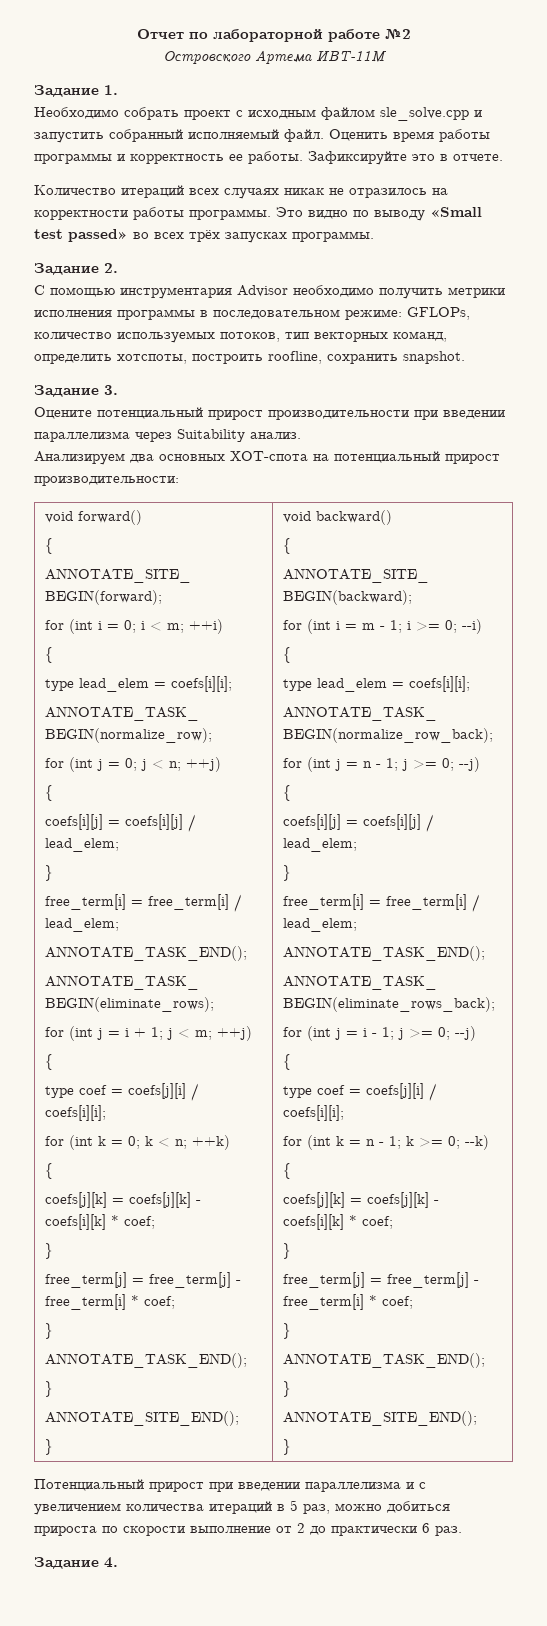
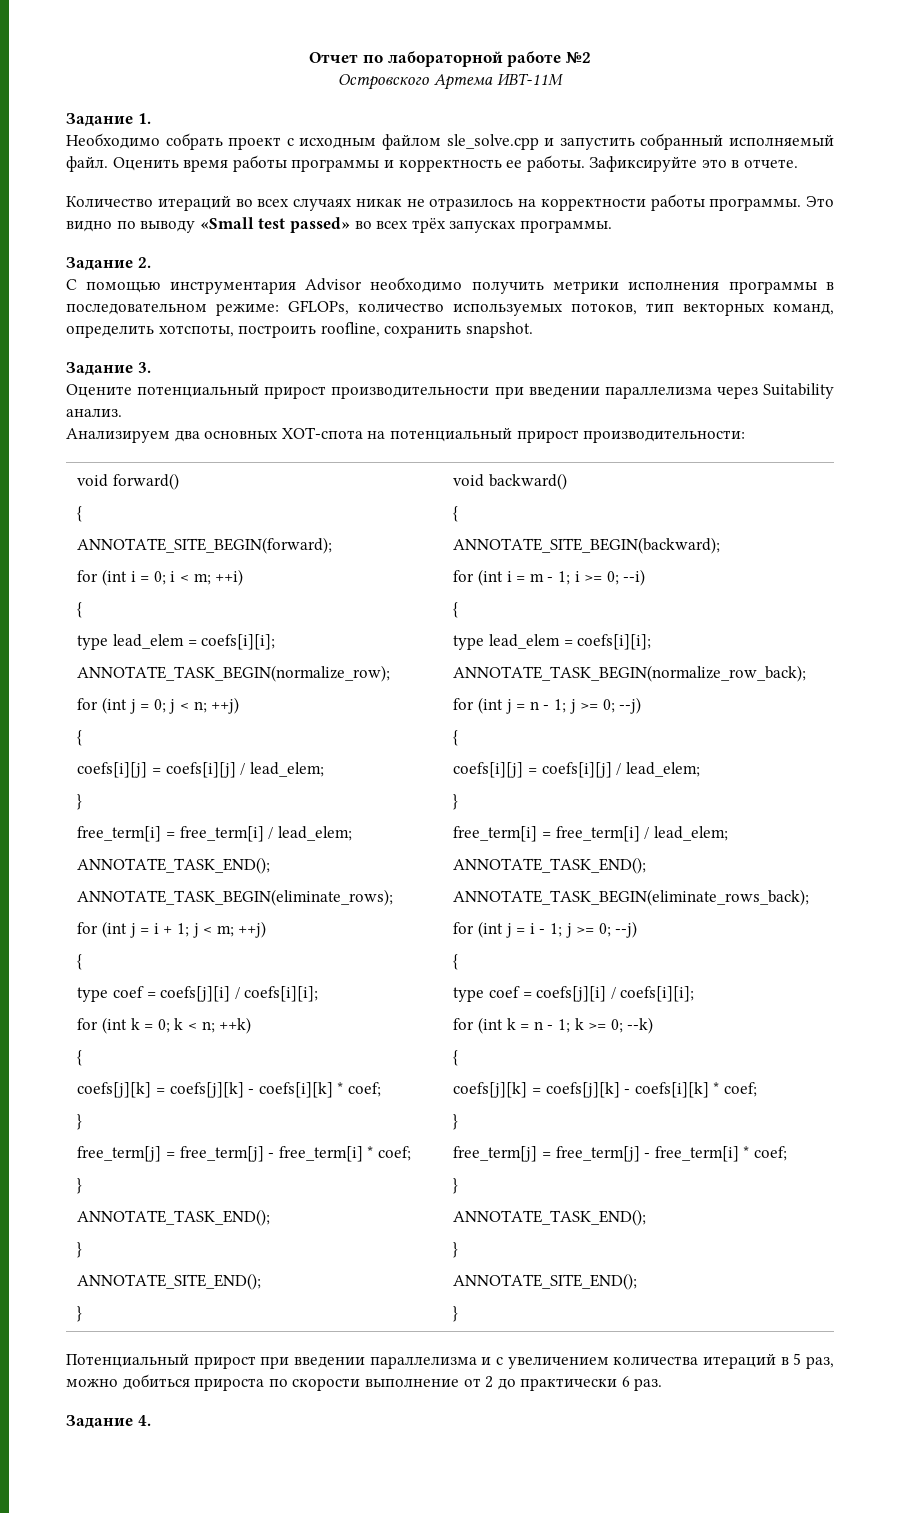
(184, 191) none -> [235,199,253,207] во

